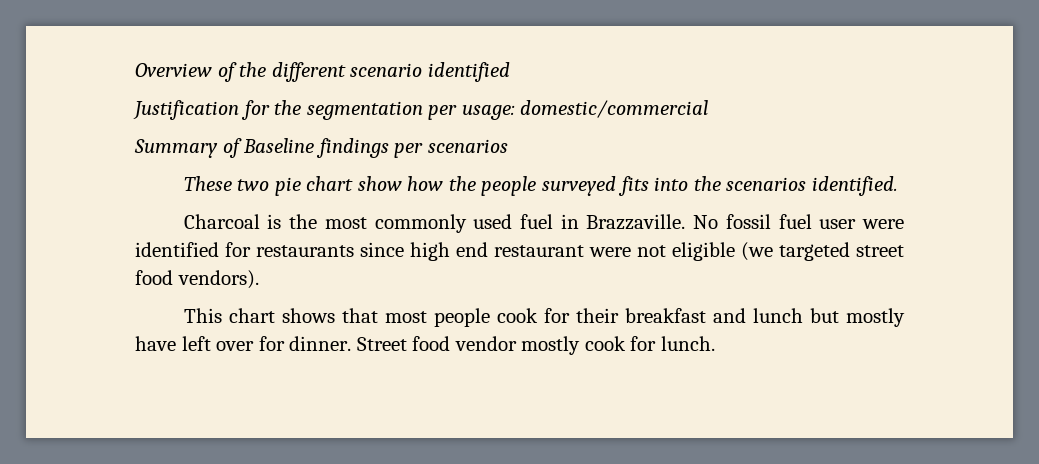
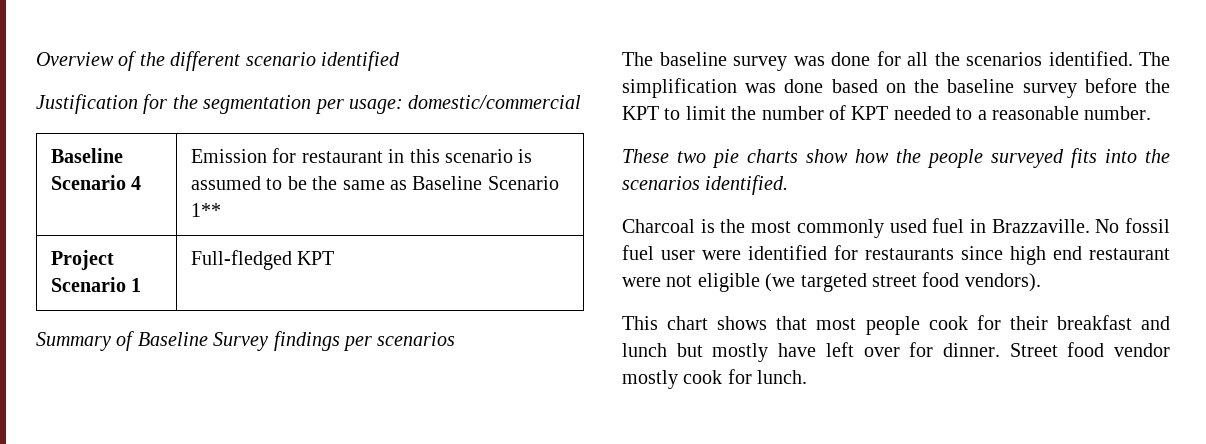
(709, 109) none -> [50,148,123,163] [50,175,142,190] [190,148,533,163] [190,176,559,190] [190,203,221,217] [50,250,114,270] [50,277,142,292] [190,250,335,270] // Baseline Scenario 4 | Emission for restaurant in this scenario is assumed to be the same as Baseline Scenario 1** // Project Scenario 1 | Full-fledged KPT
(315, 145) none -> [213,332,269,351] Survey
(508, 146) none -> [622,51,1170,71] [622,78,1170,98] [622,105,1152,120] // The baseline survey was done for all the scenarios identified. The simplification was done based on the baseline survey before the KPT to limit the number of KPT needed to a reasonable number.
[306,176,354,191] chart -> [747,149,798,163] charts

